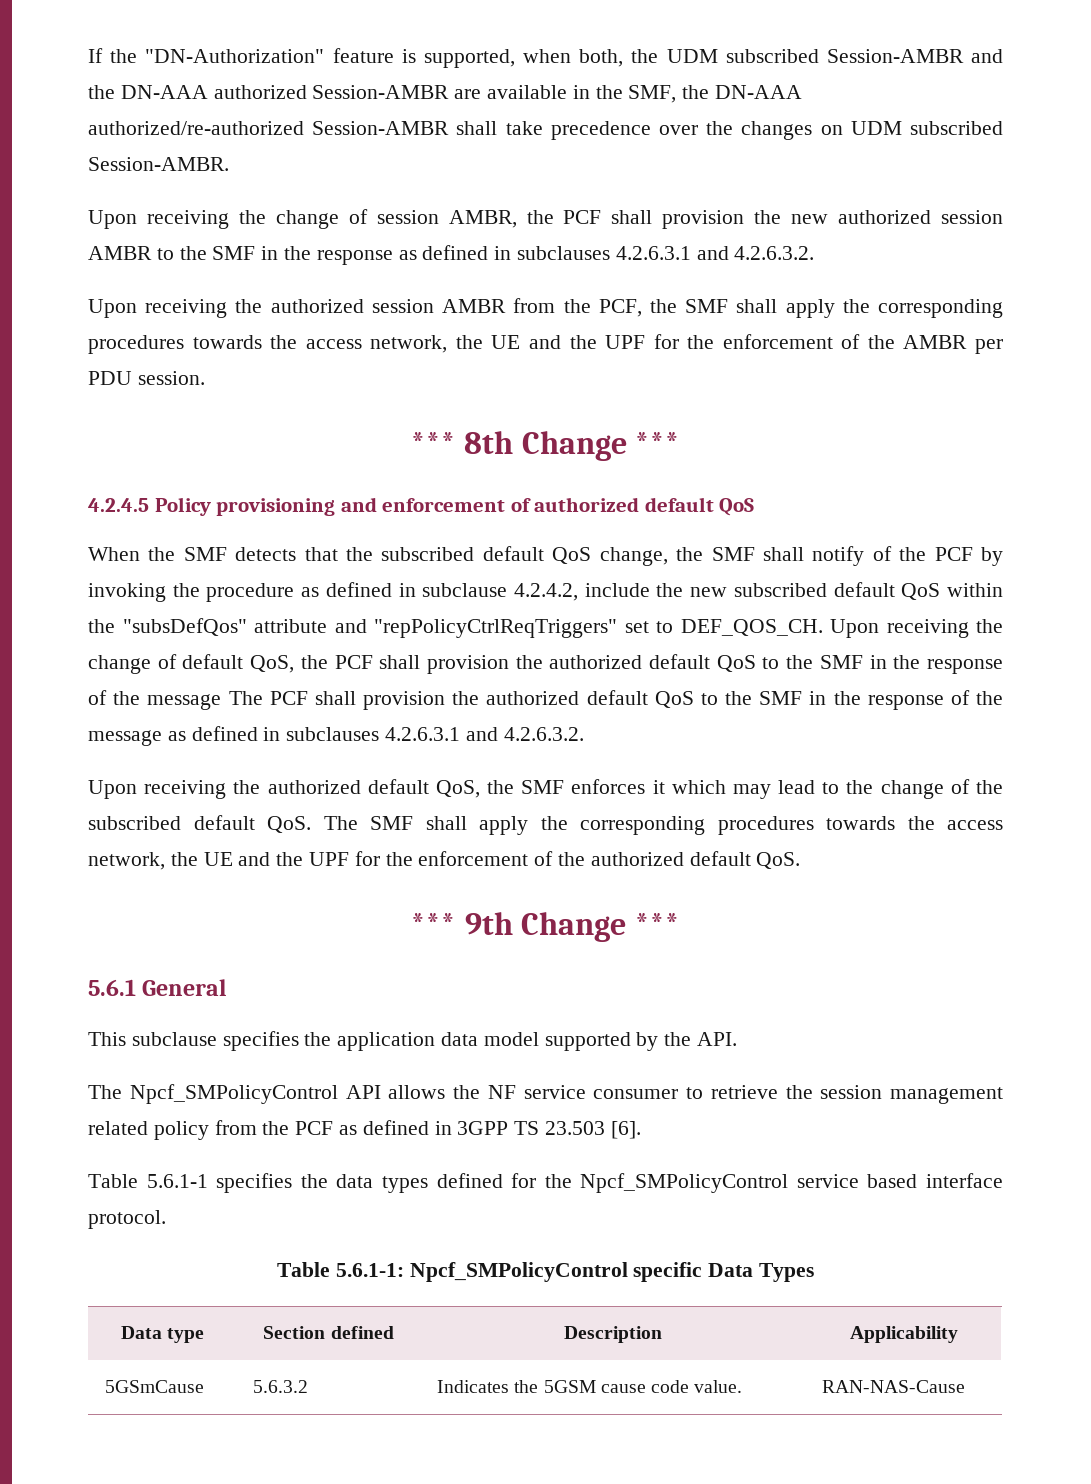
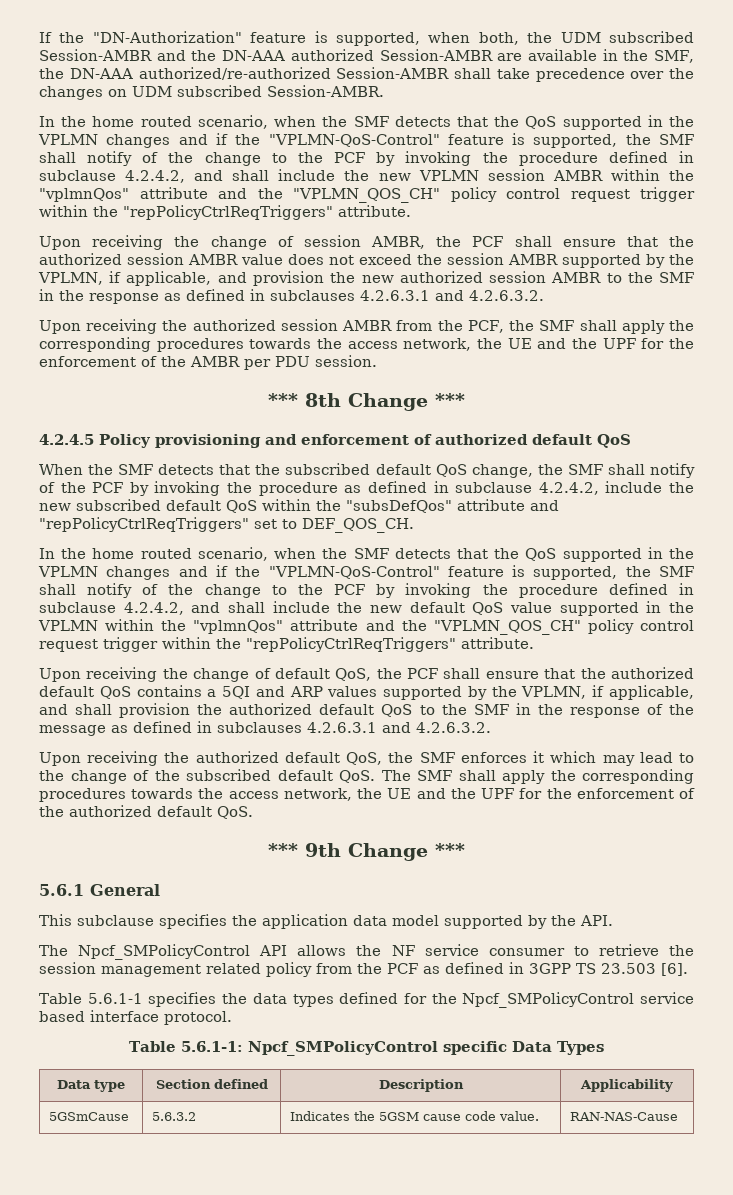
(229, 164) none -> [39,115,694,130] [38,133,694,148] [39,151,694,166] [39,169,694,183] [39,187,695,203] [39,205,411,220] // In the home routed scenario, when the SMF detects that the QoS supported in the VPLMN changes and if the "VPLMN-QoS-Control" feature is supported, the SMF shall notify of the change to the PCF by invoking the procedure defined in subclause 4.2.4.2, and shall include the new VPLMN session AMBR within the "vplmnQos" attribute and the "VPLMN_QOS_CH" policy control request trigger within the "repPolicyCtrlReqTriggers" attribute.
(653, 217) none -> [562,236,694,247] [39,253,694,268] [38,271,247,286] ensure that the authorized session AMBR value does not exceed the session AMBR supported by the VPLMN, if applicable, and
(823, 627) none -> [39,547,694,562] [38,565,694,580] [39,583,694,598] [39,601,694,616] [38,619,694,635] [39,637,534,652] // In the home routed scenario, when the SMF detects that the QoS supported in the VPLMN changes and if the "VPLMN-QoS-Control" feature is supported, the SMF shall notify of the change to the PCF by invoking the procedure defined in subclause 4.2.4.2, and shall include the new default QoS value supported in the VPLMN within the "vplmnQos" attribute and the "VPLMN_QOS_CH" policy control request trigger within the "repPolicyCtrlReqTriggers" attribute. //
[426,654,1004,674] [88,690,308,710] provision the authorized default QoS to the SMF in the response of the message The PCF -> [485,667,694,679] [39,685,694,700] [39,704,68,715] ensure that the authorized default QoS contains a 5QI and ARP values supported by the VPLMN, if applicable, and

